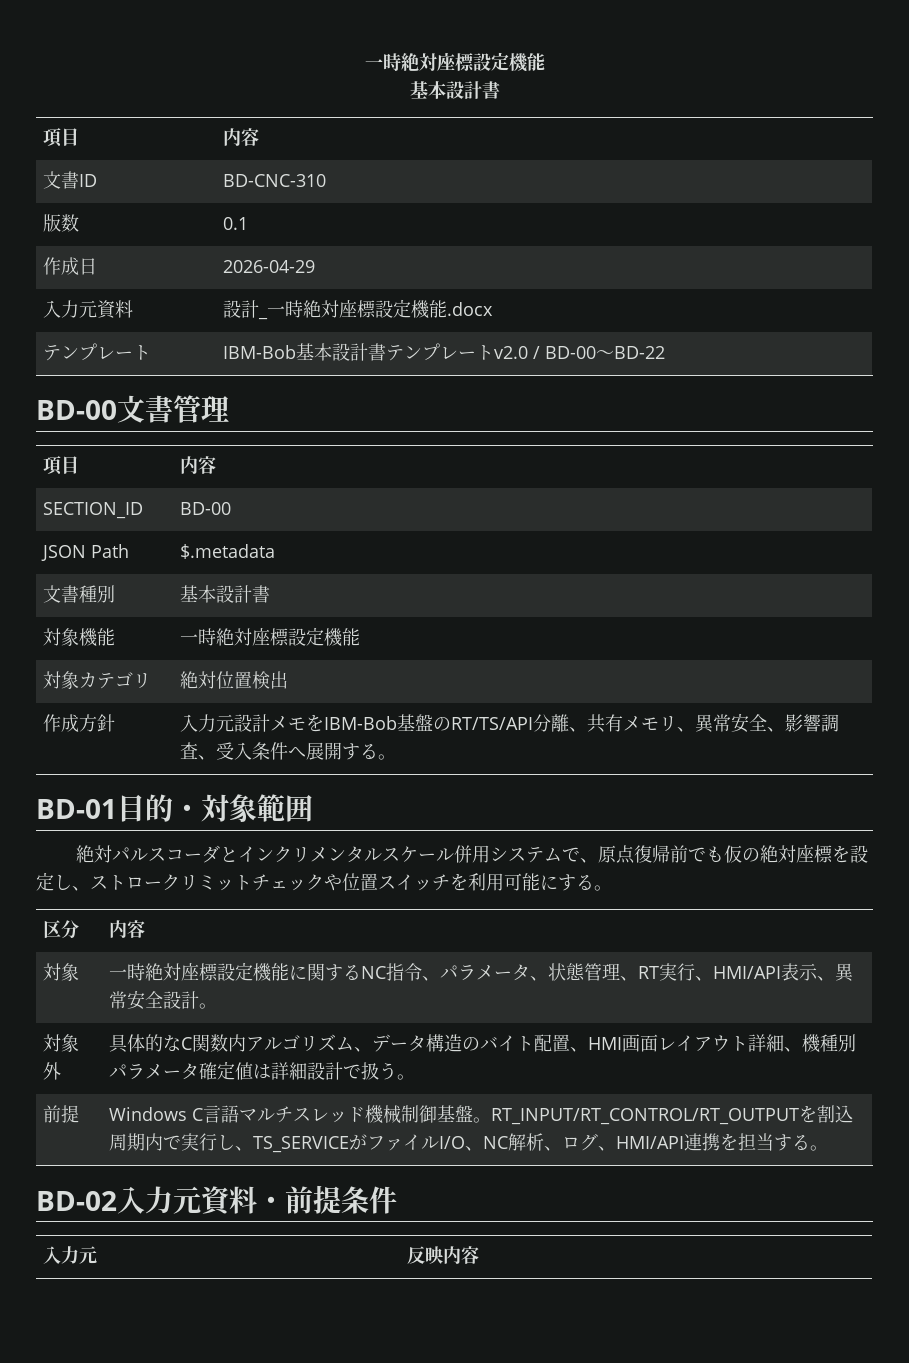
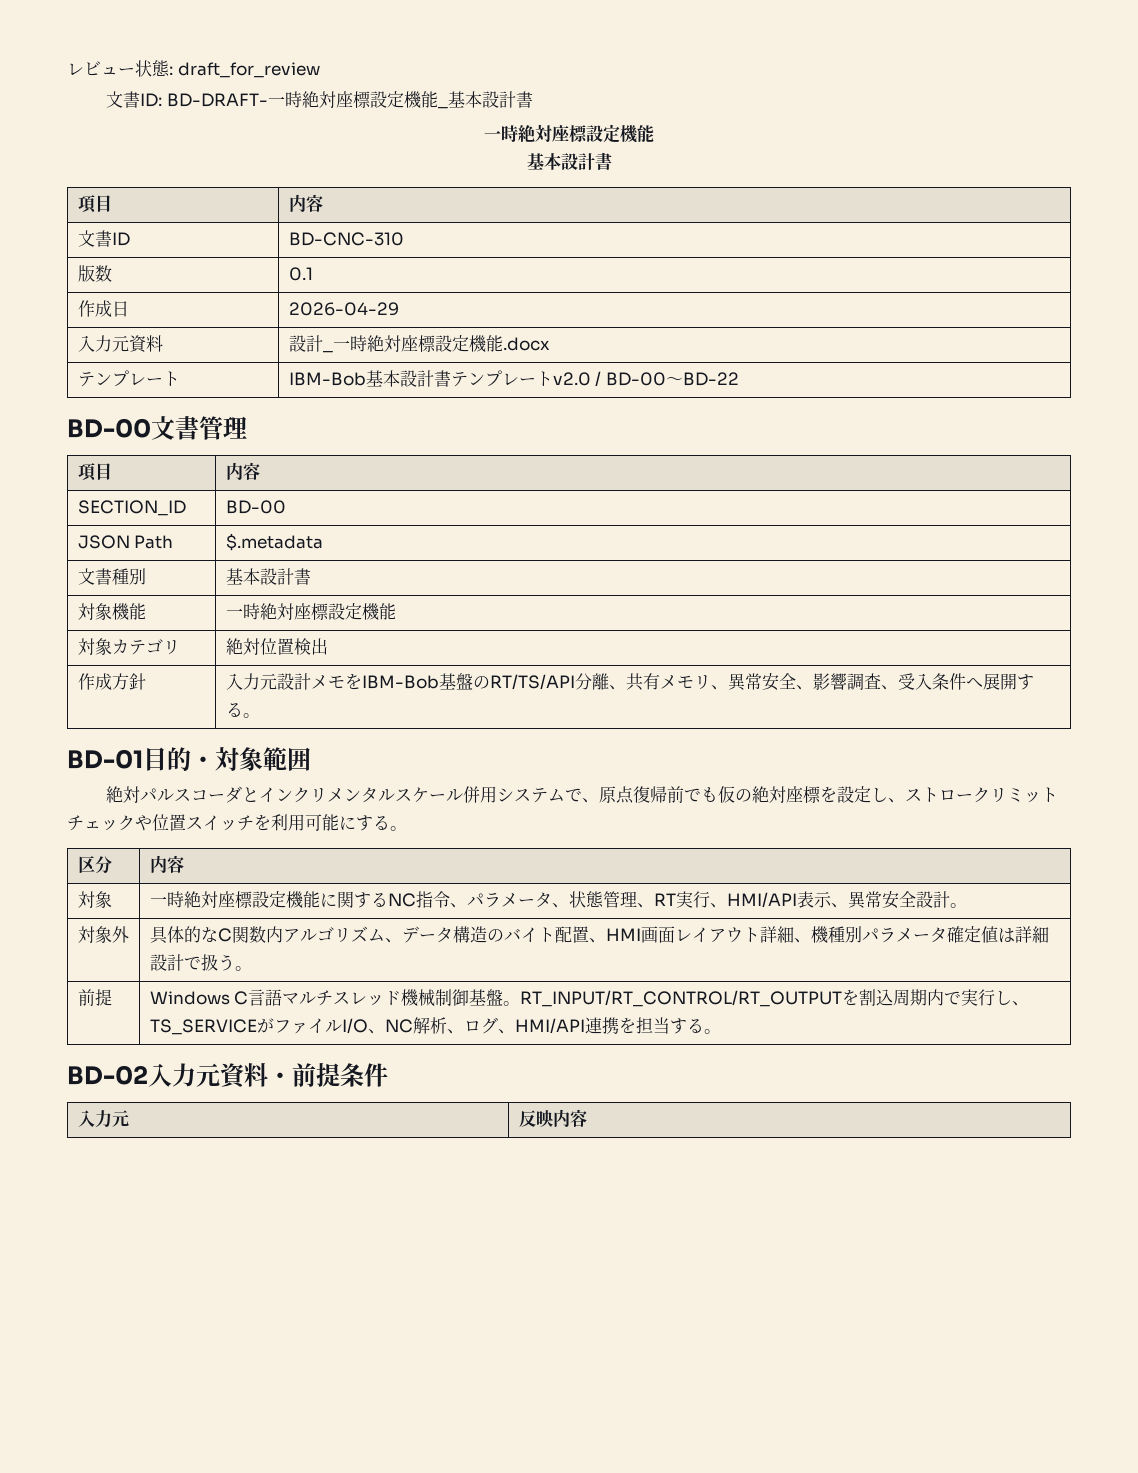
(364, 64) none -> [67,60,320,78] [105,91,533,109] レビュー状態: draft_for_review // 文書ID: BD-DRAFT-一時絶対座標設定機能_基本設計書 //

